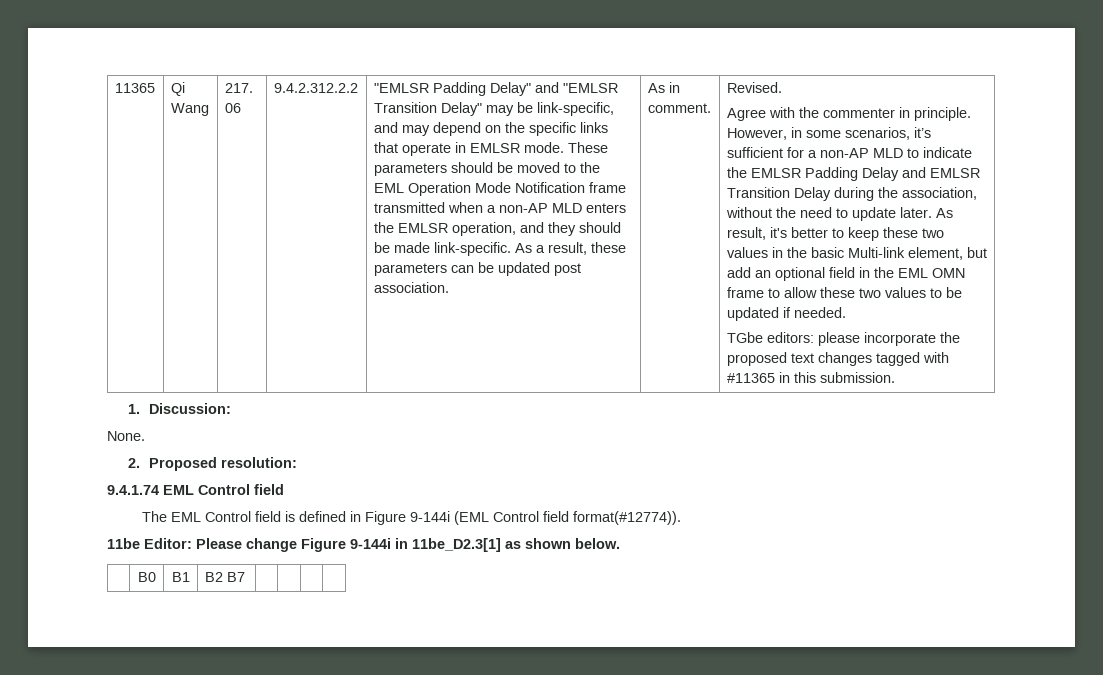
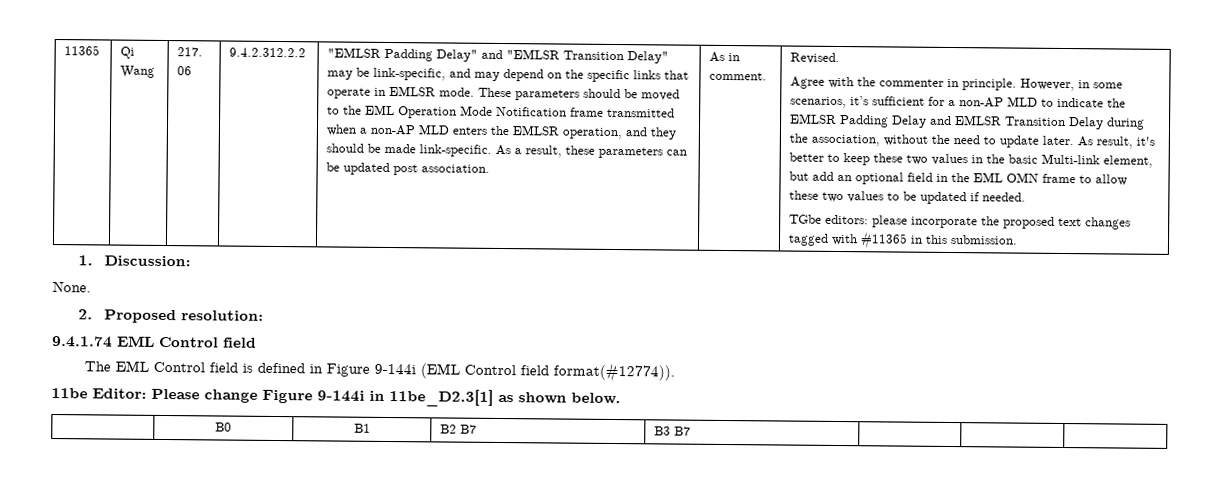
(245, 577) none -> [654,426,692,436] B3 B7

